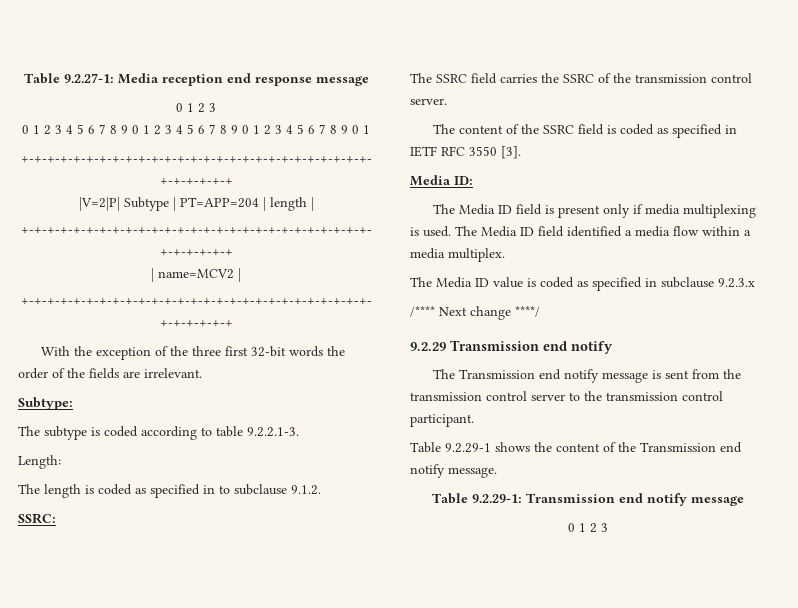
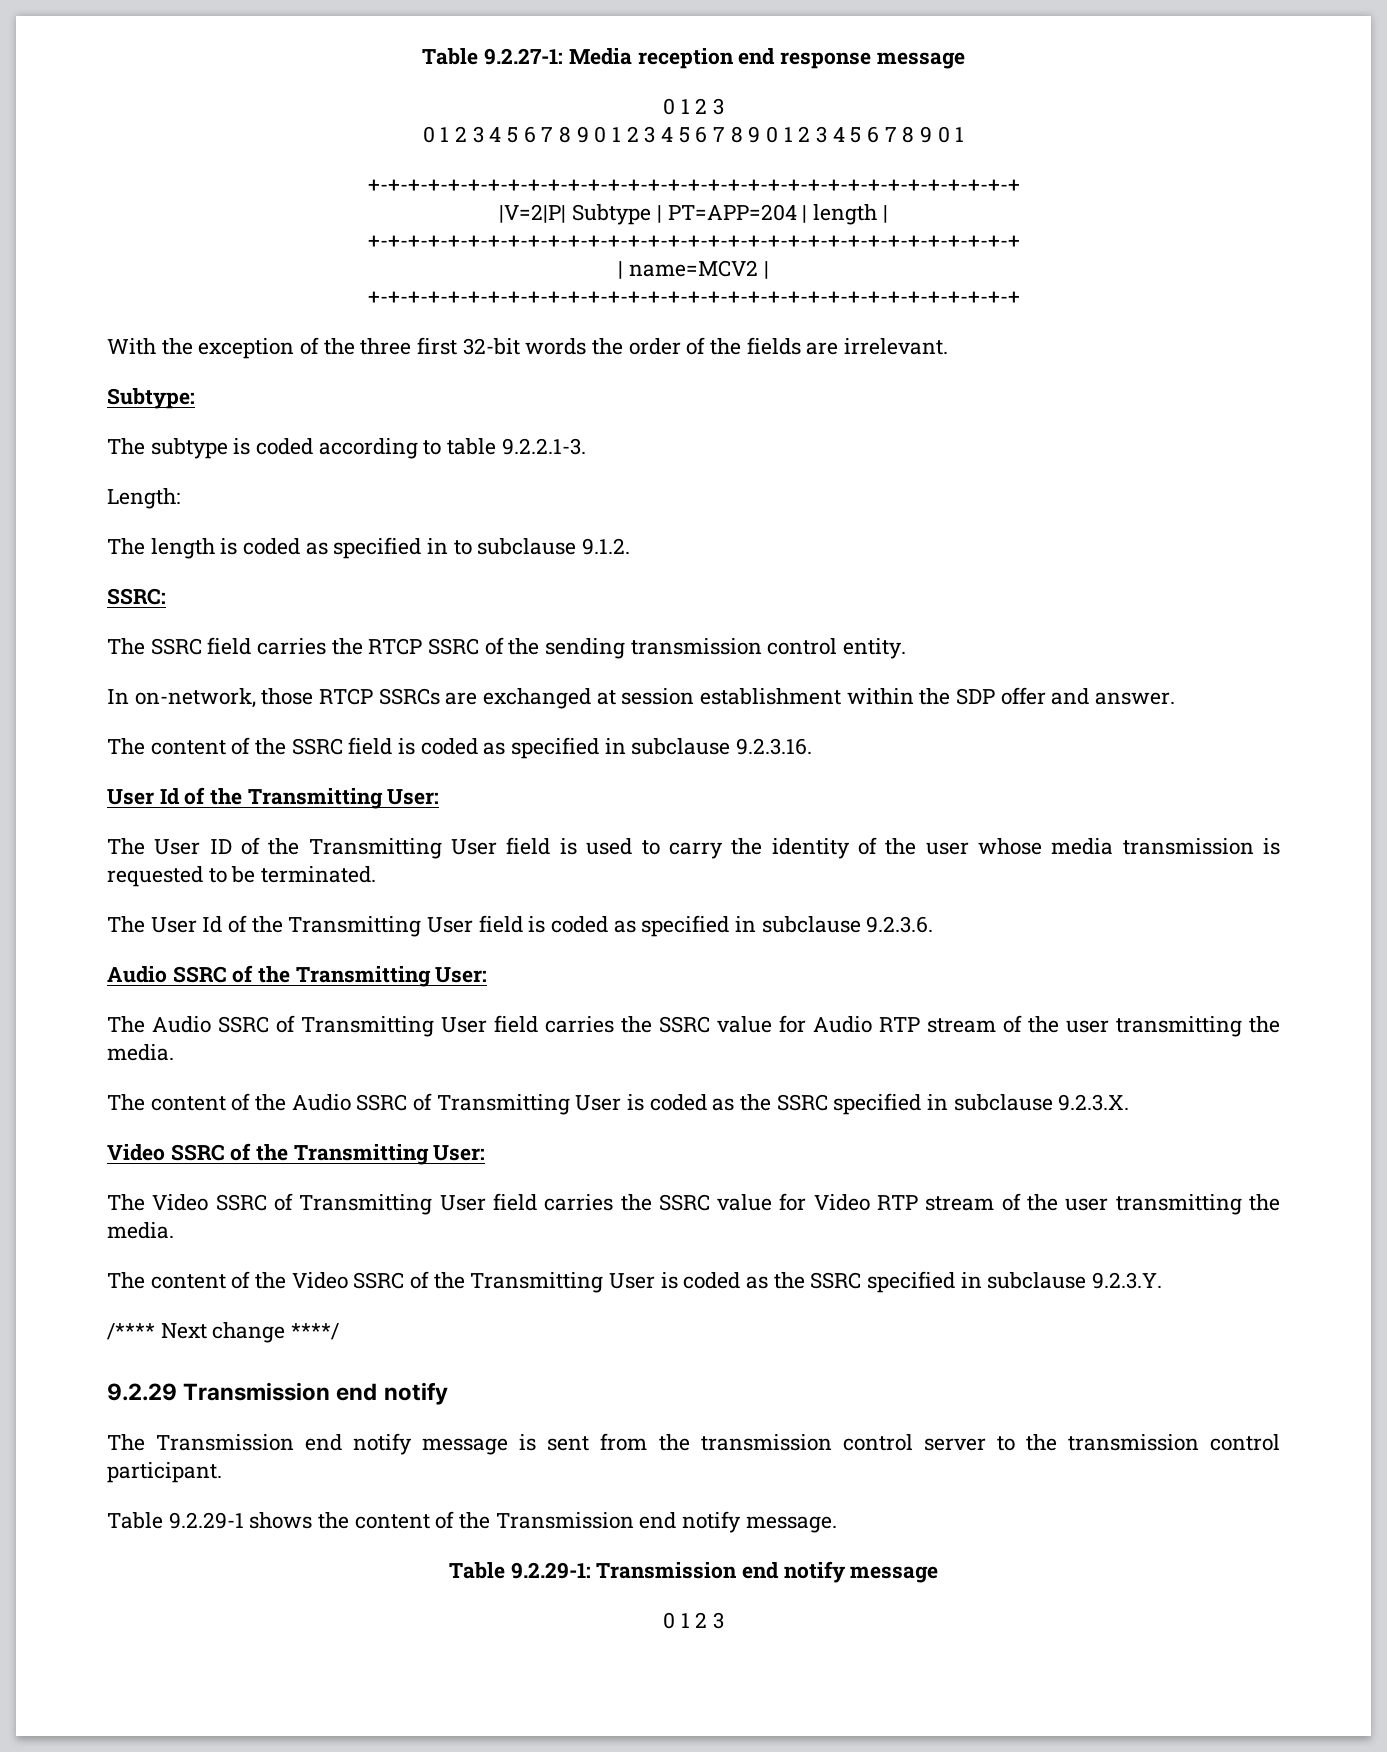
[563,73,752,83] [410,98,447,105] SSRC of the transmission control server. -> [368,637,907,659] [107,687,1176,709] RTCP SSRC of the sending transmission control entity. // In on-network, those RTCP SSRCs are exchanged at session establishment within the SDP offer and answer.
[410,146,521,159] [410,175,473,186] [432,204,756,218] [410,226,751,237] [410,248,505,262] [410,277,755,291] IETF RFC 3550 [3]. // Media ID: // The Media ID field is present only if media multiplexing is used. The Media ID field identified a media flow within a media multiplex. // The Media ID value is coded as specified in subclause 9.2.3.x -> [631,738,813,755] [107,787,440,809] [107,837,1281,859] [107,866,377,887] [107,915,934,937] [107,965,488,987] [107,1015,1280,1037] [107,1044,174,1061] [107,1093,1130,1115] [107,1143,486,1165] [107,1193,1280,1215] [107,1222,174,1239] [107,1271,1163,1293] subclause 9.2.3.16. // User Id of the Transmitting User: // The User ID of the Transmitting User field is used to carry the identity of the user whose media transmission is requested to be terminated. // The User Id of the Transmitting User field is coded as specified in subclause 9.2.3.6. // Audio SSRC of the Transmitting User: // The Audio SSRC of Transmitting User field carries the SSRC value for Audio RTP stream of the user transmitting the media. // The content of the Audio SSRC of Transmitting User is coded as the SSRC specified in subclause 9.2.3.X. // Video SSRC of the Transmitting User: // The Video SSRC of Transmitting User field carries the SSRC value for Video RTP stream of the user transmitting the media. // The content of the Video SSRC of the Transmitting User is coded as the SSRC specified in subclause 9.2.3.Y.

